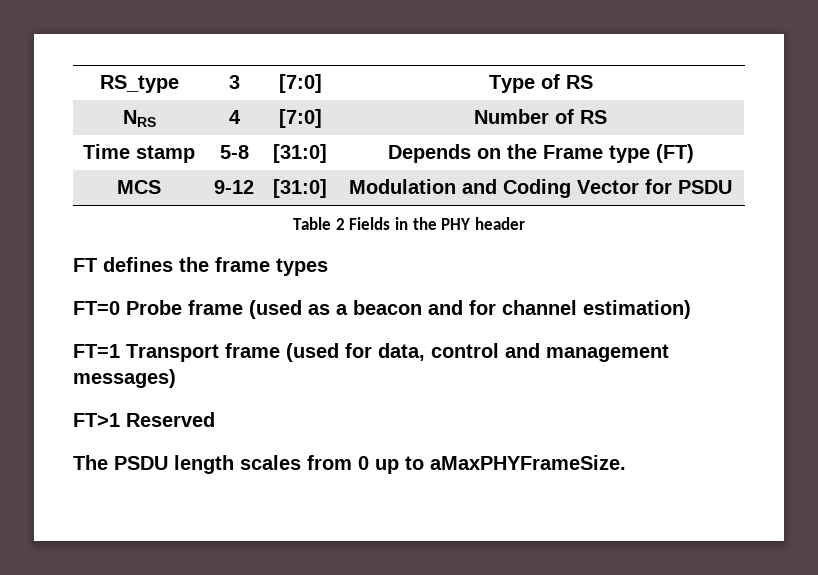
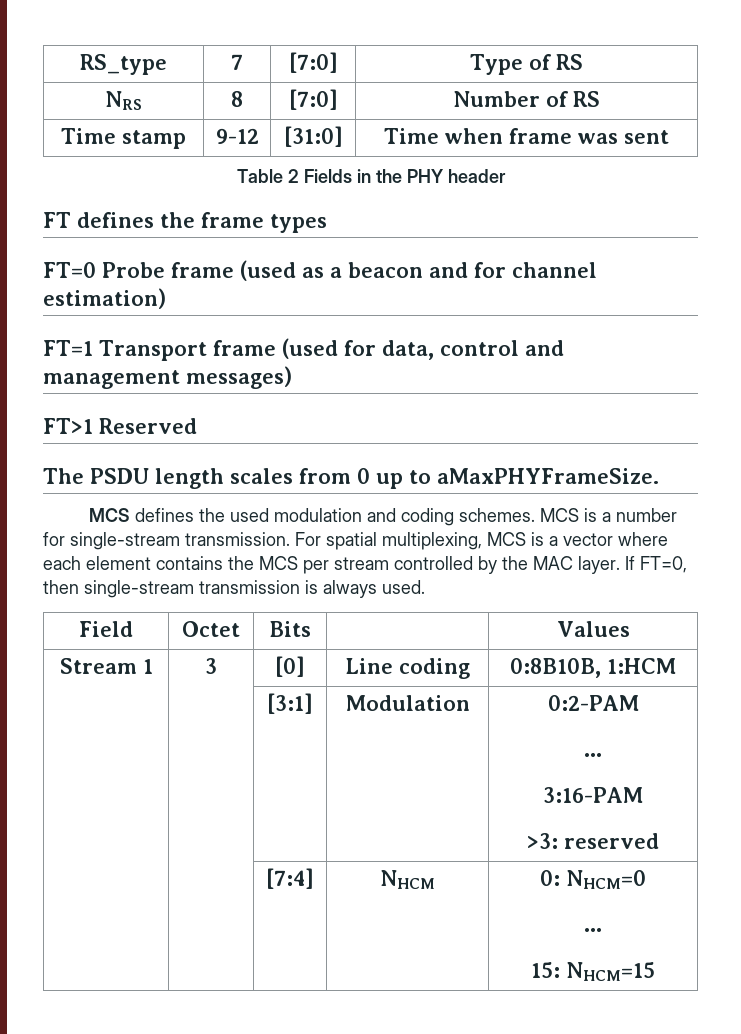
[228,75,240,89] 3 -> [231,54,243,70] 7
[228,110,241,124] 4 -> [231,91,243,107] 8
[219,145,249,159] [273,144,327,163] [387,144,694,163] [117,180,161,194] [214,180,254,194] [273,179,327,198] [349,179,732,198] 5-8 | [31:0] | Depends on the Frame type (FT) // MCS | 9-12 | [31:0] | Modulation and Coding Vector for PSDU -> [215,128,259,144] [283,126,343,147] [384,128,669,144] 9-12 | [31:0] | Time when frame was sent
(626, 462) none -> [88,508,677,526] [43,532,668,550] [43,556,687,574] [43,580,425,598] [79,621,133,637] [181,621,240,637] [269,621,311,637] [556,621,630,637] [59,658,153,674] [204,658,217,674] [275,656,305,677] [345,658,470,679] [510,658,676,678] [267,693,313,714] [345,695,470,711] [547,695,639,711] [584,753,602,757] [543,787,644,803] [527,833,659,849] [266,868,314,889] [380,870,435,889] [540,870,646,889] [584,928,602,932] [531,962,655,981] // MCS defines the used modulation and coding schemes. MCS is a number for single-stream transmission. For spatial multiplexing, MCS is a vector where each element contains the MCS per stream controlled by the MAC layer. If FT=0, then single-stream transmission is always used. // Field | Octet | Bits | | Values // Stream 1 | 3 | [0] | Line coding | 0:8B10B, 1:HCM // | | [3:1] | Modulation | 0:2-PAM // … // 3:16-PAM // >3: reserved // | | [7:4] | NHCM | 0: NHCM=0 // … // 15: NHCM=15

